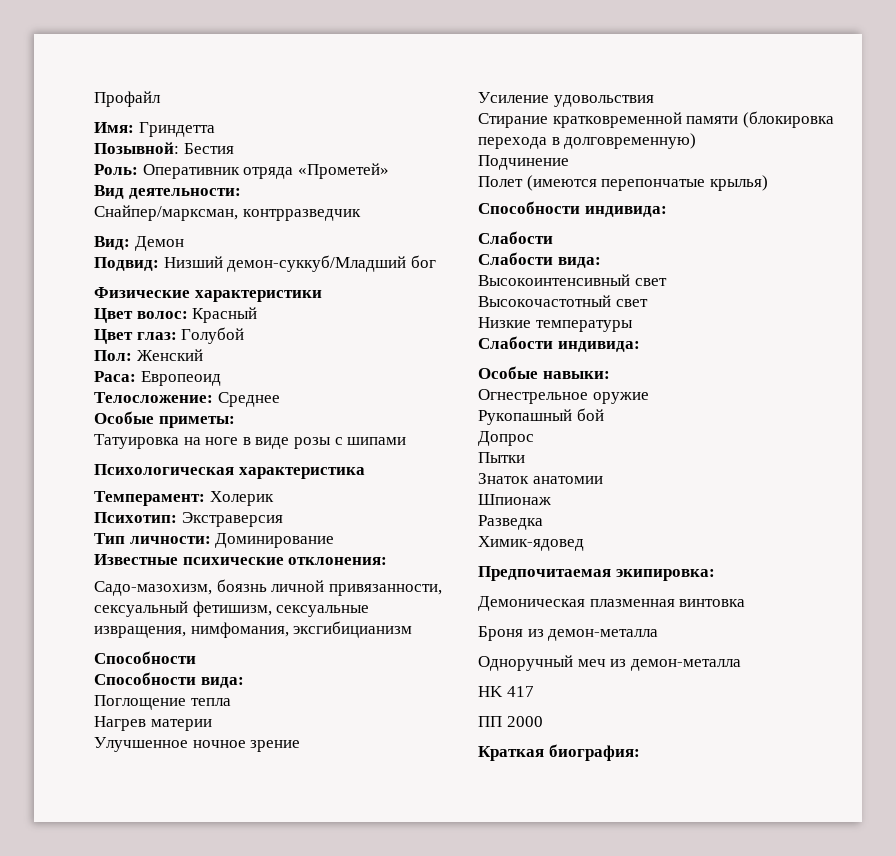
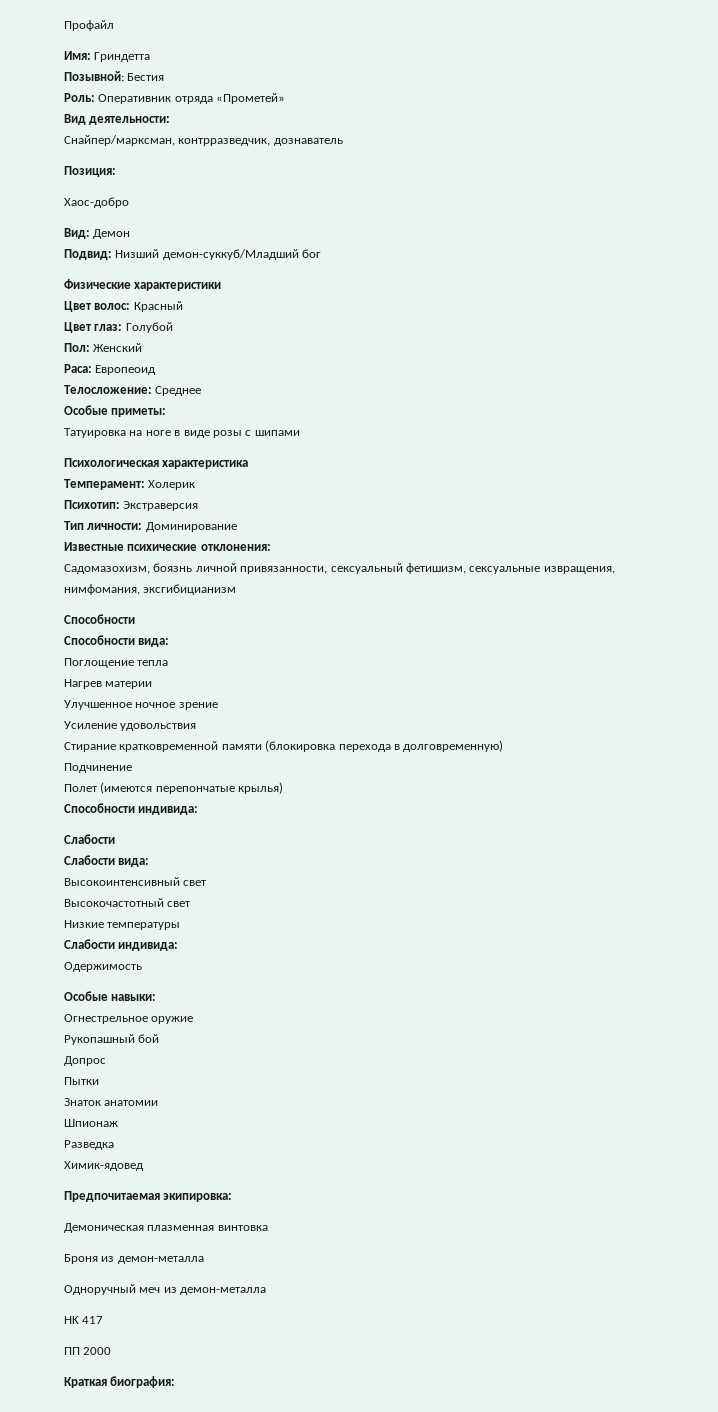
[242,209,361,221] контрразведчик -> [178,138,343,146] [64,166,116,177] [64,197,129,208] контрразведчик, дознаватель // Позиция: // Хаос-добро
[94,581,212,596] Садо-мазохизм, -> [64,564,150,574] Садомазохизм,
(640, 346) none -> [64,962,142,972] // Одержимость

